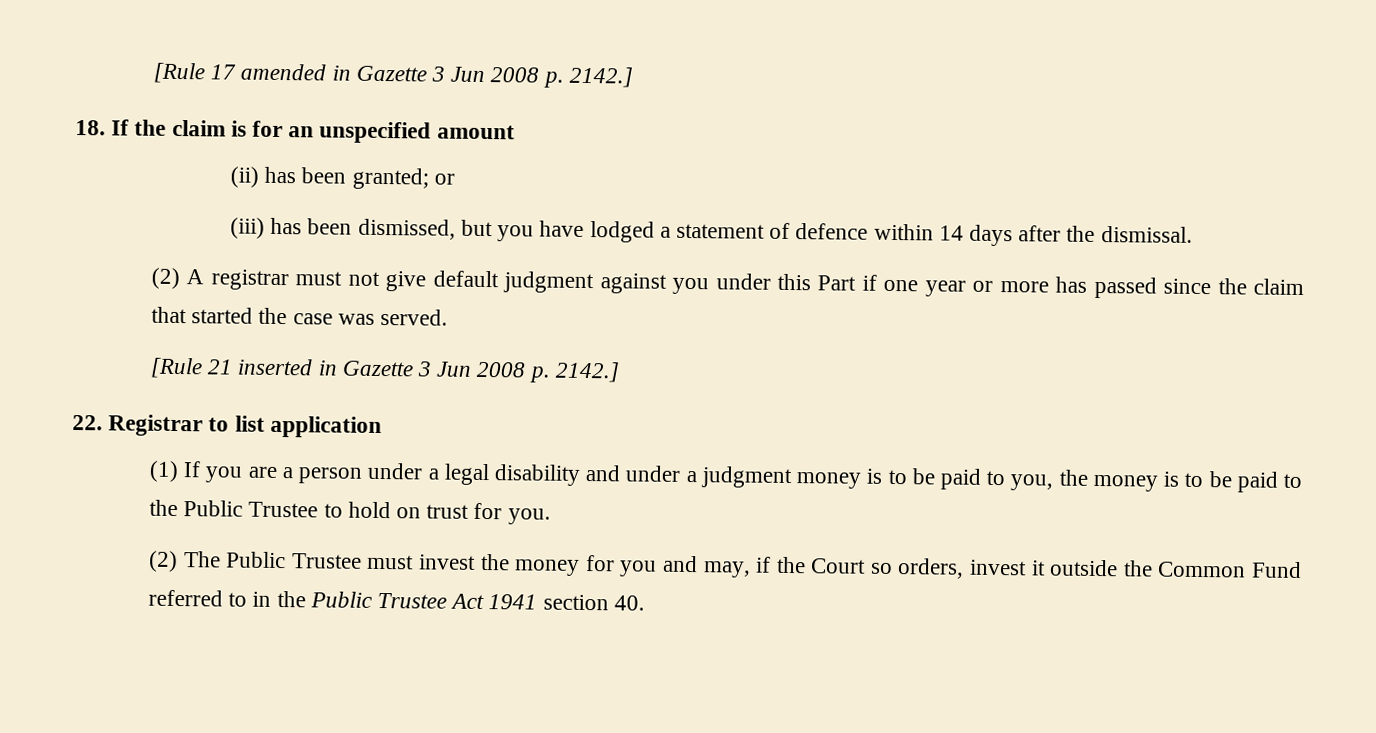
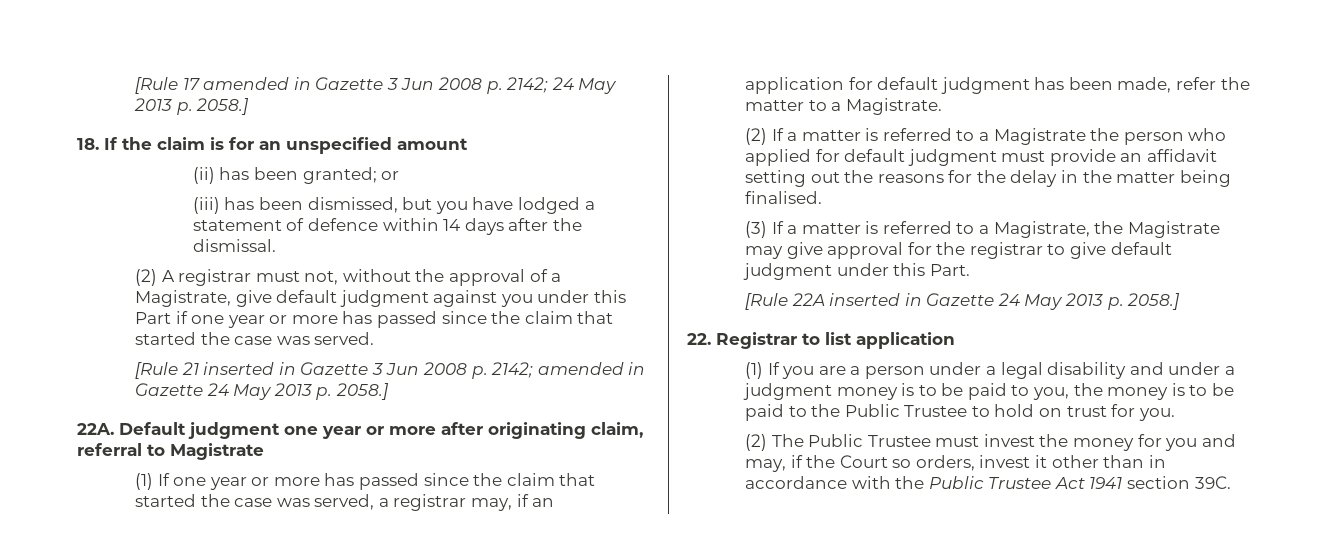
[568,66,633,88] 2142.] -> [506,77,618,94] [133,98,250,115] 2142; 24 May 2013 p. 2058.]
[347,271,380,286] not -> [304,269,562,286] [134,290,231,307] not, without the approval of a Magistrate,
[554,361,620,383] 2142.] -> [491,362,646,378] [134,383,389,400] [77,422,643,439] [77,443,264,460] [134,473,596,490] [134,494,555,511] [744,77,1250,94] [744,98,942,115] [744,128,1227,145] [744,149,1218,166] [744,170,1231,187] [744,191,822,204] [744,221,1220,238] [744,242,1172,259] [742,263,970,280] [744,293,1181,310] 2142; amended in Gazette 24 May 2013 p. 2058.] // 22A. Default judgment one year or more after originating claim, referral to Magistrate // (1) If one year or more has passed since the claim that started the case was served, a registrar may, if an application for default judgment has been made, refer the matter to a Magistrate. // (2) If a matter is referred to a Magistrate the person who applied for default judgment must provide an affidavit setting out the reasons for the delay in the matter being finalised. // (3) If a matter is referred to a Magistrate, the Magistrate may give approval for the registrar to give default judgment under this Part. // [Rule 22A inserted in Gazette 24 May 2013 p. 2058.]
[1049,559,1302,579] [148,589,272,607] outside the Common Fund referred to in -> [1051,455,1166,468] [744,476,891,489] other than in accordance with
[613,595,645,611] 40. -> [1194,476,1231,489] 39C.

